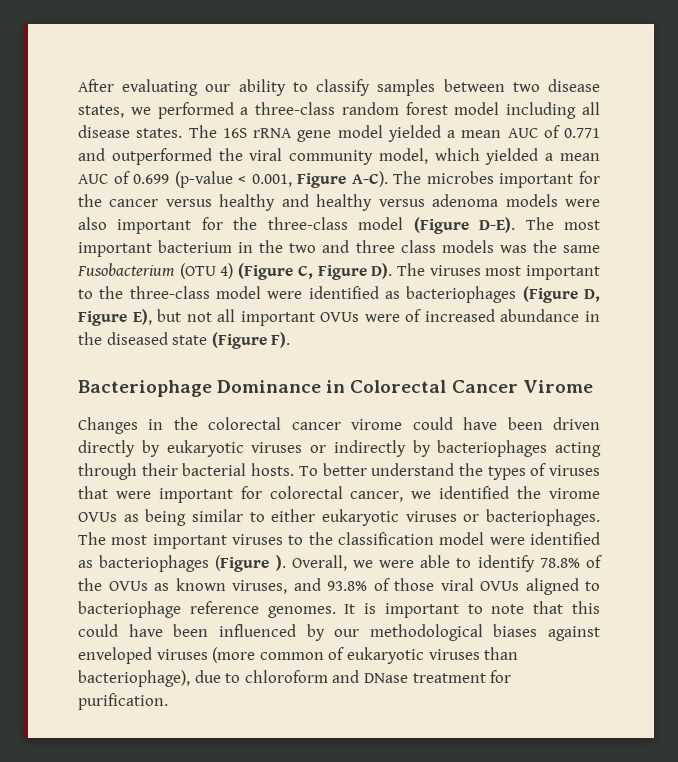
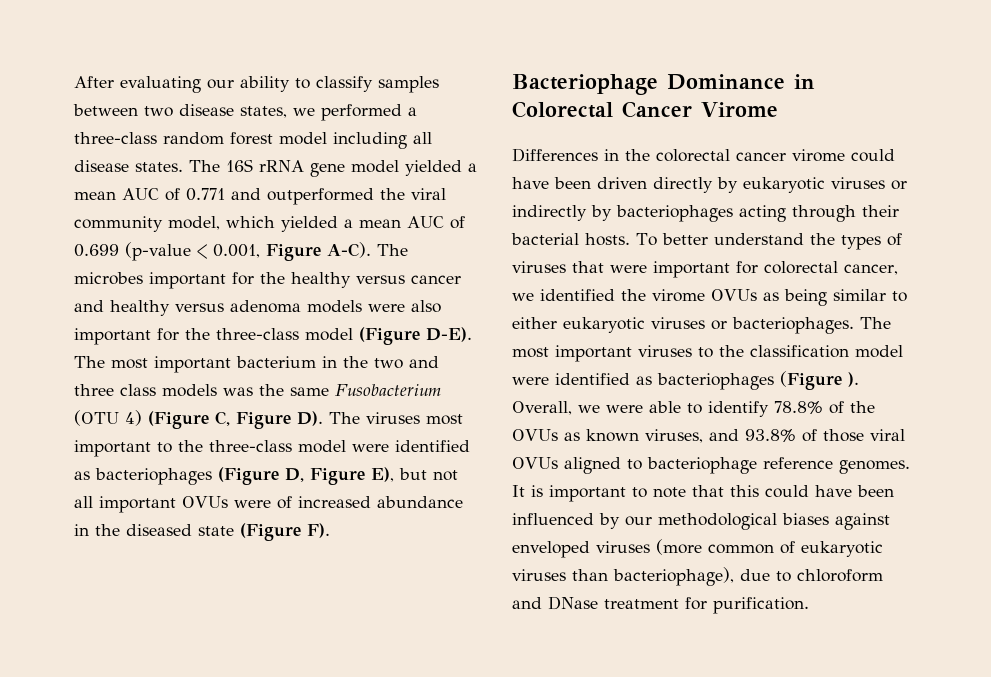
[109,194,276,211] cancer versus healthy -> [291,272,461,288] healthy versus cancer
[78,417,138,434] Changes -> [512,148,598,162] Differences

